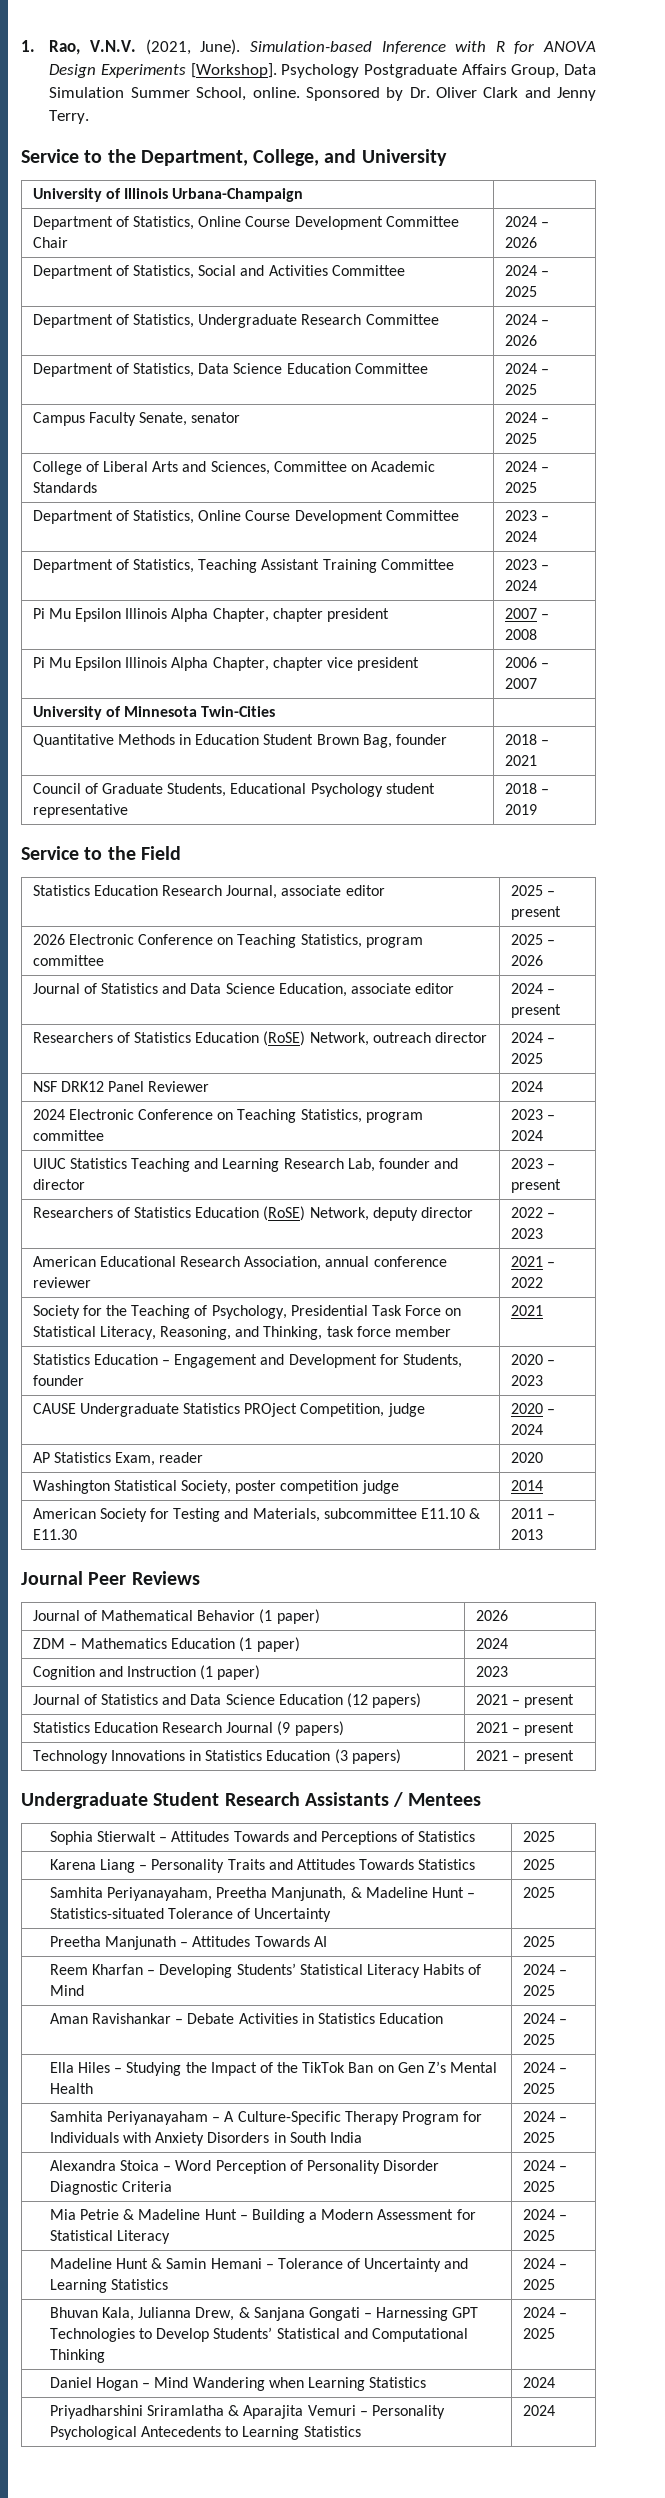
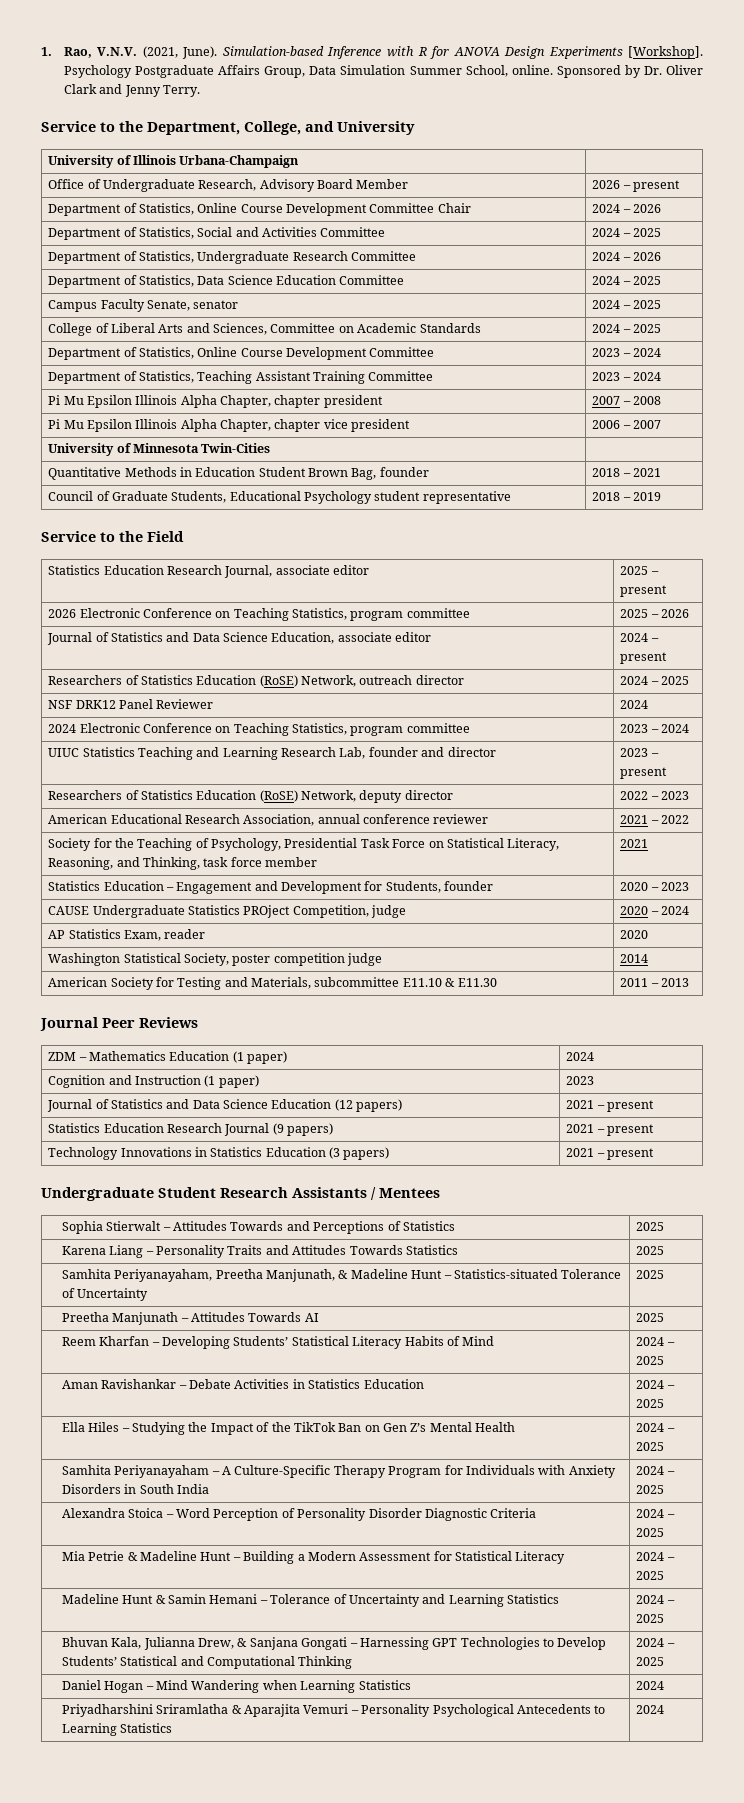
(304, 195) none -> [48,179,409,192] [592,180,680,192] // Office of Undergraduate Research, Advisory Board Member | 2026 – present
[32,1609,320,1624] [475,1610,508,1621] // Journal of Mathematical Behavior (1 paper) | 2026 -> (198, 1022) none

